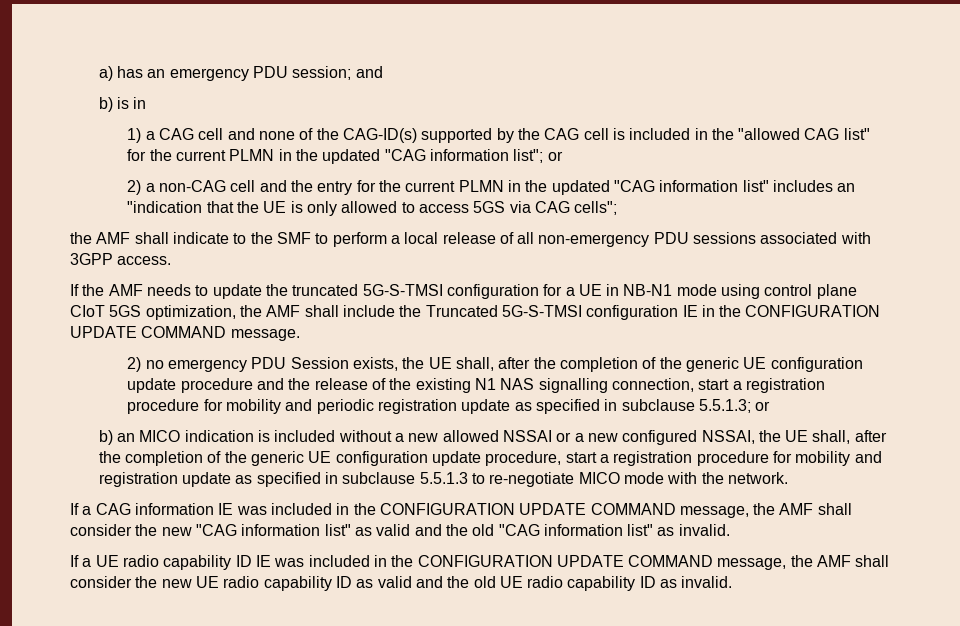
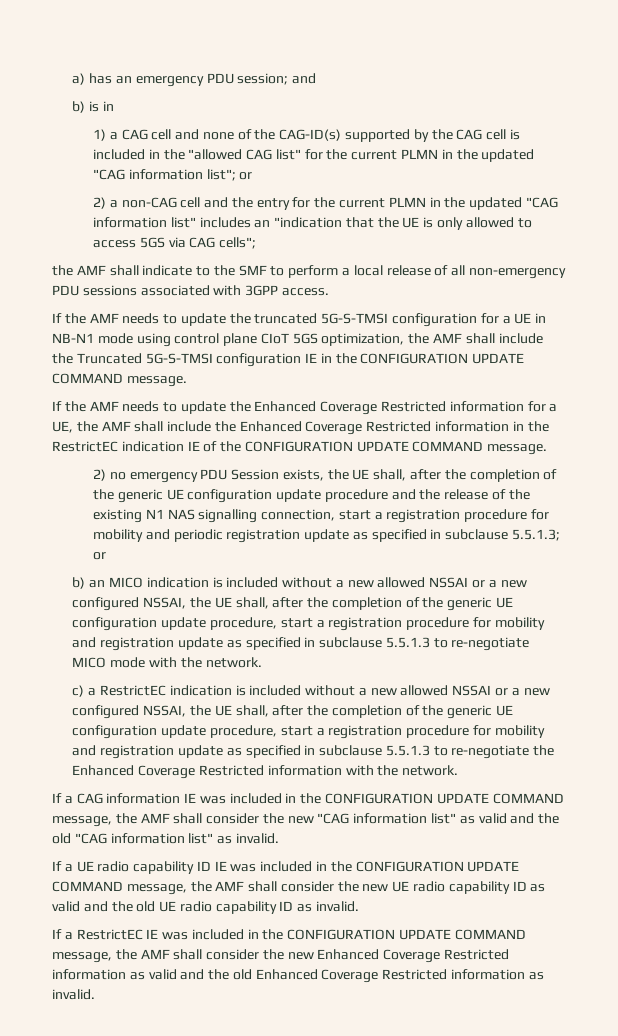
(300, 335) none -> [52,401,558,415] [52,421,549,435] [52,441,548,455] // If the AMF needs to update the Enhanced Coverage Restricted information for a UE, the AMF shall include the Enhanced Coverage Restricted information in the RestrictEC indication IE of the CONFIGURATION UPDATE COMMAND message.
(788, 478) none -> [72,685,550,697] [72,705,514,719] [72,725,545,739] [72,745,555,759] [72,765,459,779] // c) a RestrictEC indication is included without a new allowed NSSAI or a new configured NSSAI, the UE shall, after the completion of the generic UE configuration update procedure, start a registration procedure for mobility and registration update as specified in subclause 5.5.1.3 to re-negotiate the Enhanced Coverage Restricted information with the network.
(733, 582) none -> [52,929,526,940] [52,949,510,963] [52,969,544,983] [52,989,95,1000] // If a RestrictEC IE was included in the CONFIGURATION UPDATE COMMAND message, the AMF shall consider the new Enhanced Coverage Restricted information as valid and the old Enhanced Coverage Restricted information as invalid.

